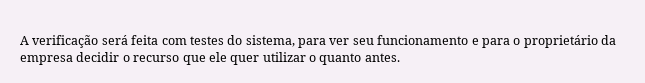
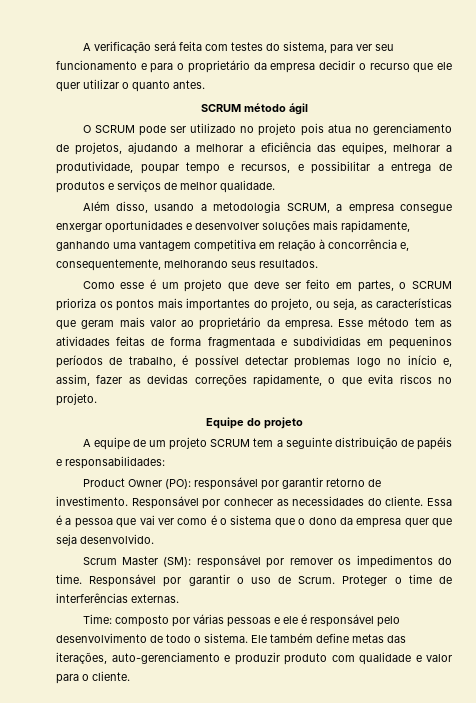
(400, 57) none -> [200,103,308,115] [82,123,452,136] [56,142,452,155] [56,161,452,174] [56,180,275,193] [82,201,453,214] [56,220,410,233] [56,239,409,252] [56,259,318,271] [82,279,453,292] [56,298,452,311] [56,317,452,330] [56,336,452,349] [56,355,452,368] [56,374,452,387] [56,393,97,406] [205,417,303,429] [82,437,453,450] [56,456,165,469] [82,477,381,490] [56,496,452,509] [56,515,452,528] [56,534,154,546] [82,555,453,568] [56,574,453,587] [56,593,179,603] [82,614,400,627] [56,633,406,643] [56,652,452,665] [56,671,130,684] // SCRUM método ágil // O SCRUM pode ser utilizado no projeto pois atua no gerenciamento de projetos, ajudando a melhorar a eficiência das equipes, melhorar a produtividade, poupar tempo e recursos, e possibilitar a entrega de produtos e serviços de melhor qualidade. // Além disso, usando a metodologia SCRUM, a empresa consegue enxergar oportunidades e desenvolver soluções mais rapidamente, ganhando uma vantagem competitiva em relação à concorrência e, consequentemente, melhorando seus resultados. // Como esse é um projeto que deve ser feito em partes, o SCRUM prioriza os pontos mais importantes do projeto, ou seja, as características que geram mais valor ao proprietário da empresa. Esse método tem as atividades feitas de forma fragmentada e subdivididas em pequeninos períodos de trabalho, é possível detectar problemas logo no início e, assim, fazer as devidas correções rapidamente, o que evita riscos no projeto. // Equipe do projeto // A equipe de um projeto SCRUM tem a seguinte distribuição de papéis e responsabilidades: // Product Owner (PO): responsável por garantir retorno de investimento. Responsável por conhecer as necessidades do cliente. Essa é a pessoa que vai ver como é o sistema que o dono da empresa quer que seja desenvolvido. // Scrum Master (SM): responsável por remover os impedimentos do time. Responsável por garantir o uso de Scrum. Proteger o time de interferências externas. // Time: composto por várias pessoas e ele é responsável pelo desenvolvimento de todo o sistema. Ele também define metas das iterações, auto-gerenciamento e produzir produto com qualidade e valor para o cliente.

